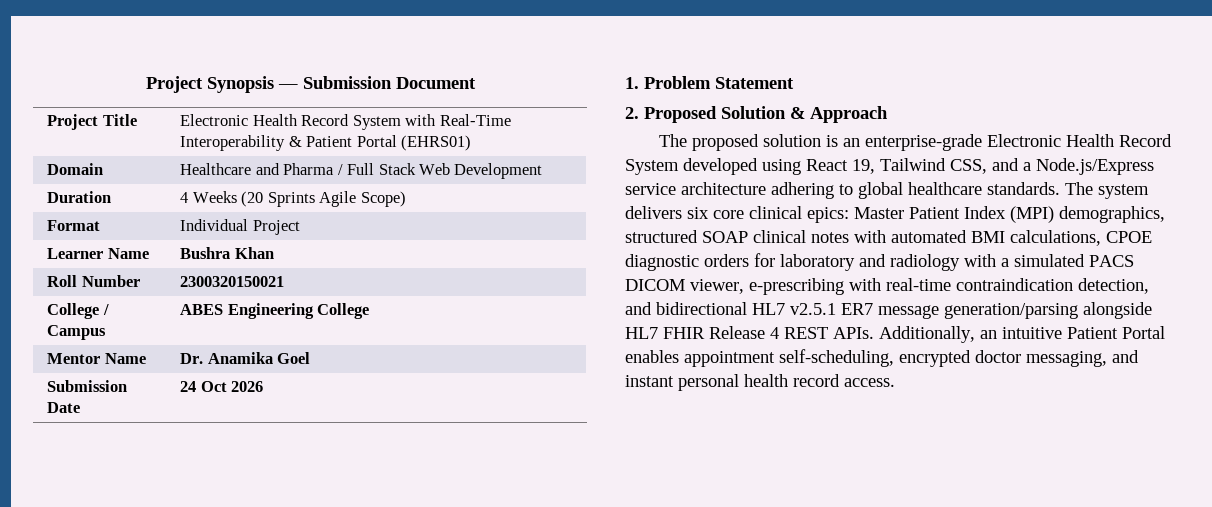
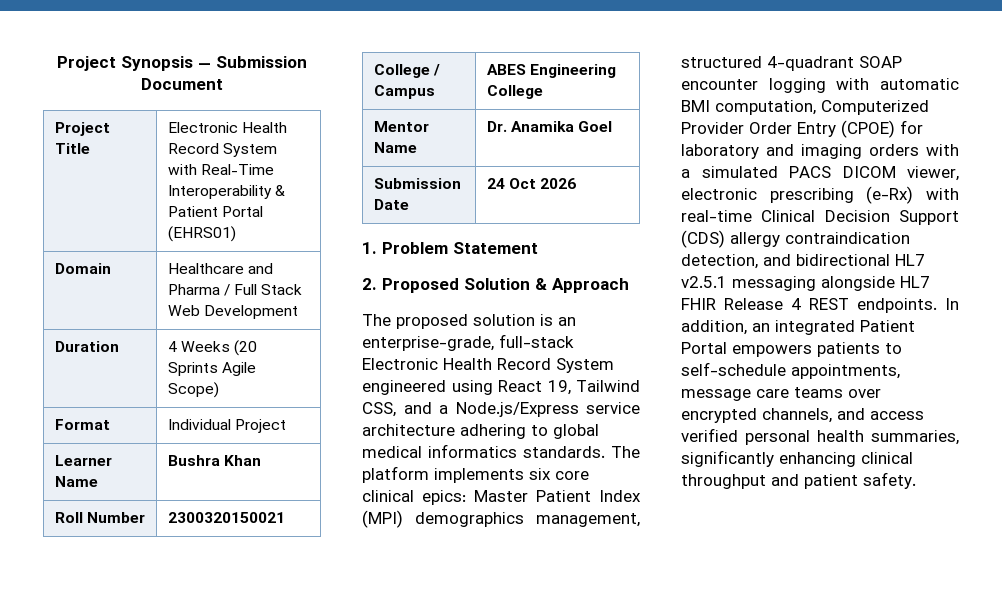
[865,134,1173,151] [625,158,758,175] enterprise-grade Electronic Health Record System developed -> [362,334,574,351] [362,358,614,373] [362,380,446,395] enterprise-grade, full-stack Electronic Health Record System engineered
[908,182,1149,199] [625,206,682,219] healthcare standards. The system delivers -> [362,444,640,458] [362,466,524,483] medical informatics standards. The platform implements
[1059,206,1165,223] [625,230,1152,246] [625,254,749,271] demographics, structured SOAP clinical notes with automated BMI calculations, CPOE diagnostic orders -> [415,512,640,527] [681,56,902,71] [681,78,959,93] [681,100,929,115] [681,120,895,138] demographics management, structured 4-quadrant SOAP encounter logging with automatic BMI computation, Computerized Provider Order Entry (CPOE)
[890,254,960,271] radiology -> [801,144,919,159] imaging orders
[749,278,951,295] e-prescribing with real-time -> [681,186,959,204] [681,210,959,225] [681,230,780,248] electronic prescribing (e-Rx) with real-time Clinical Decision Support (CDS) allergy
[841,303,1078,319] ER7 message generation/parsing -> [732,276,816,291] messaging
[833,326,1165,343] [625,349,1139,367] [625,374,895,391] APIs. Additionally, an intuitive Patient Portal enables appointment self-scheduling, encrypted doctor messaging, and instant personal health record access. -> [857,298,959,313] [681,320,915,335] [681,342,902,357] [681,362,900,379] [681,387,881,401] [681,408,924,423] [681,428,959,445] [681,450,913,467] [681,472,916,489] endpoints. In addition, an integrated Patient Portal empowers patients to self-schedule appointments, message care teams over encrypted channels, and access verified personal health summaries, significantly enhancing clinical throughput and patient safety.

